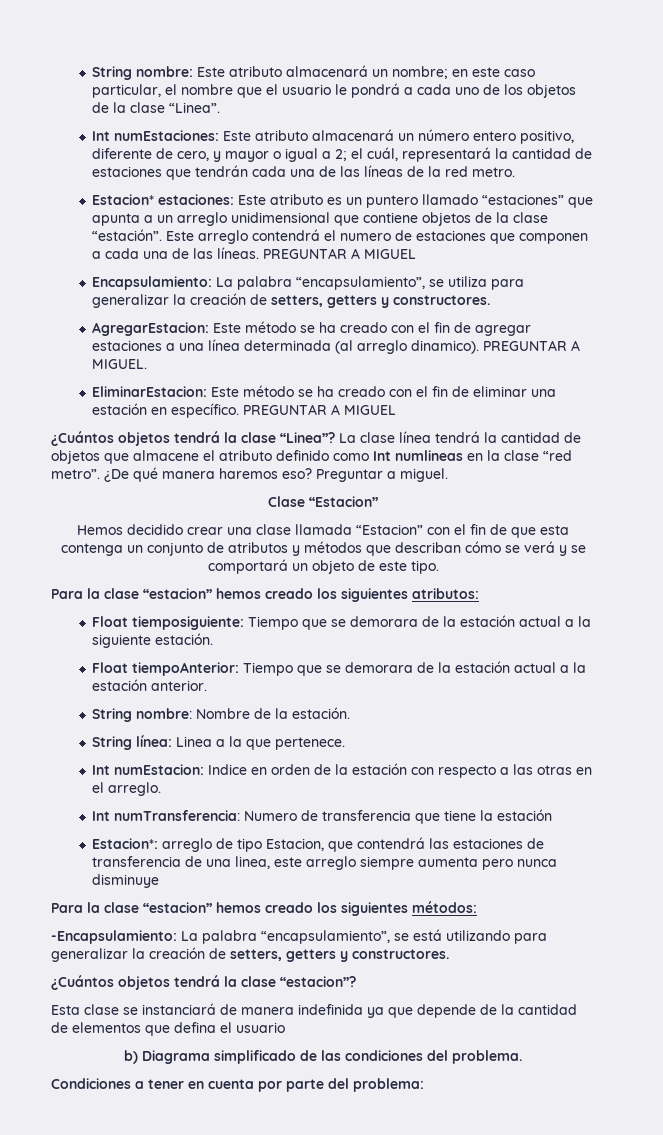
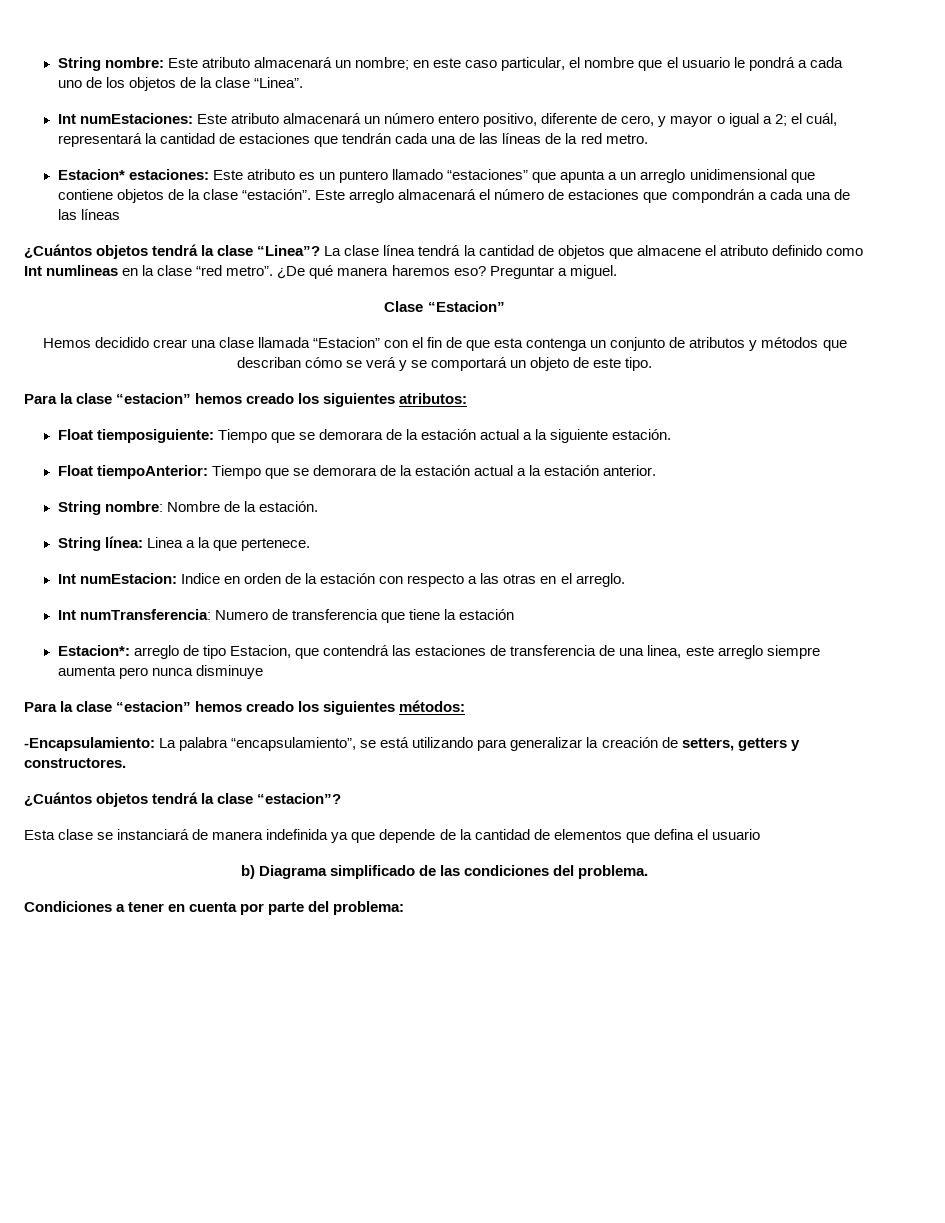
[252,229,589,244] contendrá el numero de estaciones que componen -> [398,189,754,203] almacenará el número de estaciones que compondrán
[217,247,417,259] [92,276,525,290] [92,293,491,308] [92,321,532,336] [92,339,581,354] [92,359,148,369] [92,385,557,397] [92,403,397,418] líneas. PREGUNTAR A MIGUEL // Encapsulamiento: La palabra “encapsulamiento”, se utiliza para generalizar la creación de setters, getters y constructores. // AgregarEstacion: Este método se ha creado con el fin de agregar estaciones a una línea determinada (al arreglo dinamico). PREGUNTAR A MIGUEL. // EliminarEstacion: Este método se ha creado con el fin de eliminar una estación en específico. PREGUNTAR A MIGUEL -> [80,209,120,220] líneas

